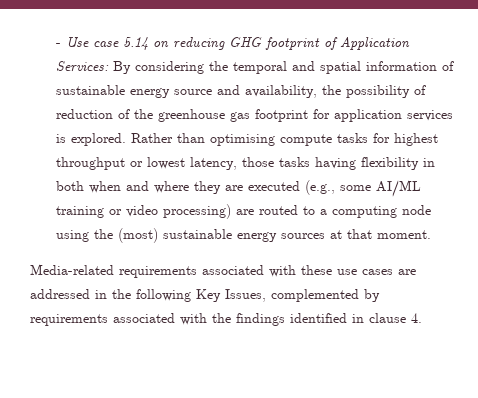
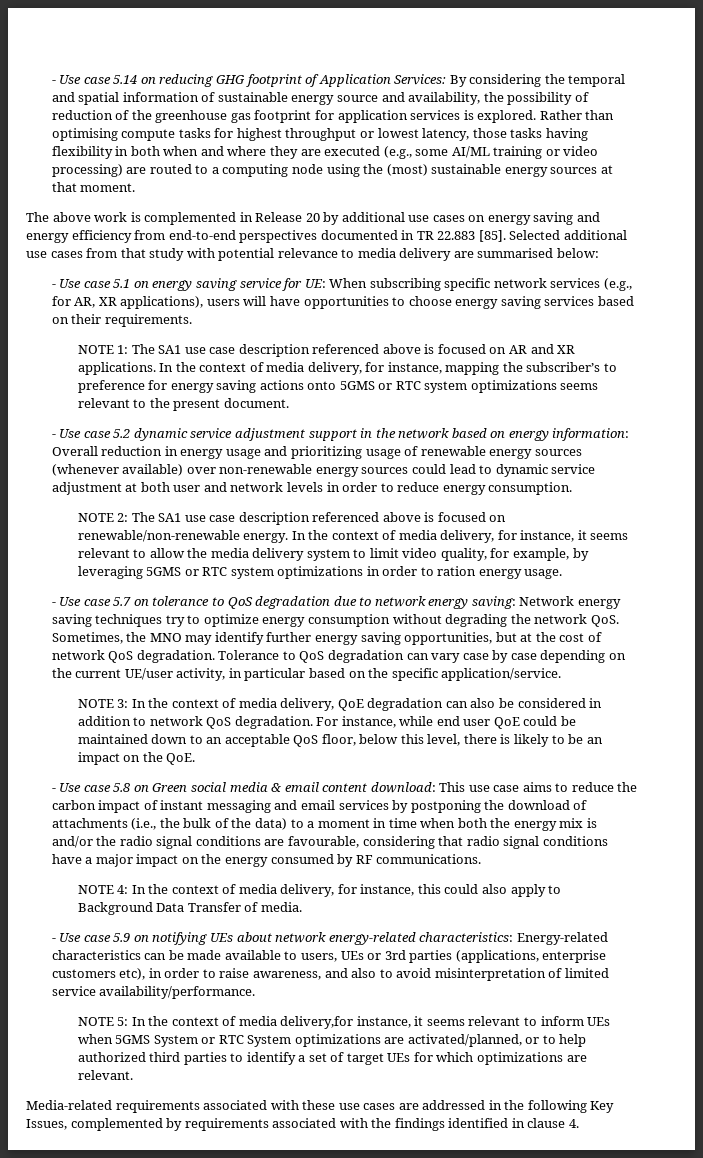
(431, 234) none -> [26,212,600,225] [26,230,627,243] [26,248,599,261] [51,278,632,291] [51,296,634,309] [51,314,192,327] [77,344,576,357] [77,362,618,375] [77,380,599,393] [77,398,289,411] [51,428,630,441] [51,446,582,459] [51,464,596,477] [51,482,573,495] [77,512,507,525] [77,530,629,543] [77,548,589,561] [77,566,563,579] [51,596,621,609] [51,614,619,627] [51,632,602,645] [51,650,626,663] [51,668,562,681] [77,698,603,711] [77,716,577,729] [77,734,603,747] [77,752,196,765] [51,782,638,793] [51,800,588,813] [51,818,597,831] [51,836,608,849] [51,854,482,867] [77,884,562,897] [77,902,302,915] [51,932,608,945] [51,950,607,963] [51,968,609,981] [51,986,256,999] [77,1016,611,1029] [77,1034,587,1047] [77,1052,587,1065] [77,1070,133,1080] // The above work is complemented in Release 20 by additional use cases on energy saving and energy efficiency from end-to-end perspectives documented in TR 22.883 [85]. Selected additional use cases from that study with potential relevance to media delivery are summarised below: // - Use case 5.1 on energy saving service for UE: When subscribing specific network services (e.g., for AR, XR applications), users will have opportunities to choose energy saving services based on their requirements. // NOTE 1: The SA1 use case description referenced above is focused on AR and XR applications. In the context of media delivery, for instance, mapping the subscriber’s to preference for energy saving actions onto 5GMS or RTC system optimizations seems relevant to the present document. // - Use case 5.2 dynamic service adjustment support in the network based on energy information: Overall reduction in energy usage and prioritizing usage of renewable energy sources (whenever available) over non-renewable energy sources could lead to dynamic service adjustment at both user and network levels in order to reduce energy consumption. // NOTE 2: The SA1 use case description referenced above is focused on renewable/non-renewable energy. In the context of media delivery, for instance, it seems relevant to allow the media delivery system to limit video quality, for example, by leveraging 5GMS or RTC system optimizations in order to ration energy usage. // - Use case 5.7 on tolerance to QoS degradation due to network energy saving: Network energy saving techniques try to optimize energy consumption without degrading the network QoS. Sometimes, the MNO may identify further energy saving opportunities, but at the cost of network QoS degradation. Tolerance to QoS degradation can vary case by case depending on the current UE/user activity, in particular based on the specific application/service. // NOTE 3: In the context of media delivery, QoE degradation can also be considered in addition to network QoS degradation. For instance, while end user QoE could be maintained down to an acceptable QoS floor, below this level, there is likely to be an impact on the QoE. // - Use case 5.8 on Green social media & email content download: This use case aims to reduce the carbon impact of instant messaging and email services by postponing the download of attachments (i.e., the bulk of the data) to a moment in time when both the energy mix is and/or the radio signal conditions are favourable, considering that radio signal conditions have a major impact on the energy consumed by RF communications. // NOTE 4: In the context of media delivery, for instance, this could also apply to Background Data Transfer of media. // - Use case 5.9 on notifying UEs about network energy-related characteristics: Energy-related characteristics can be made available to users, UEs or 3rd parties (applications, enterprise customers etc), in order to raise awareness, and also to avoid misinterpretation of limited service availability/performance. // NOTE 5: In the context of media delivery,for instance, it seems relevant to inform UEs when 5GMS System or RTC System optimizations are activated/planned, or to help authorized third parties to identify a set of target UEs for which optimizations are relevant.

